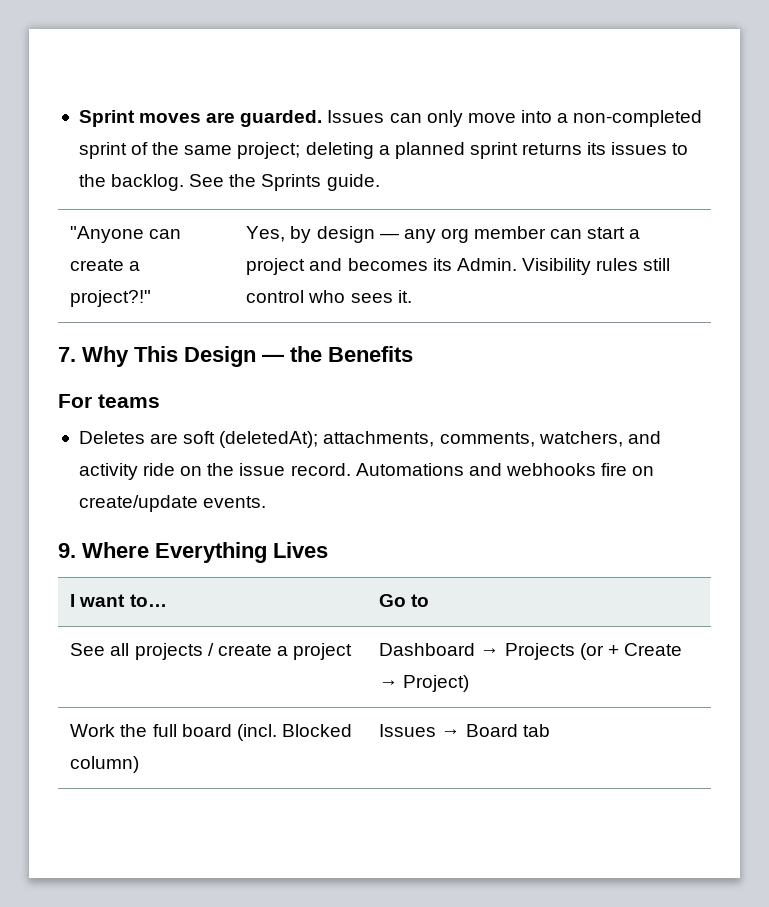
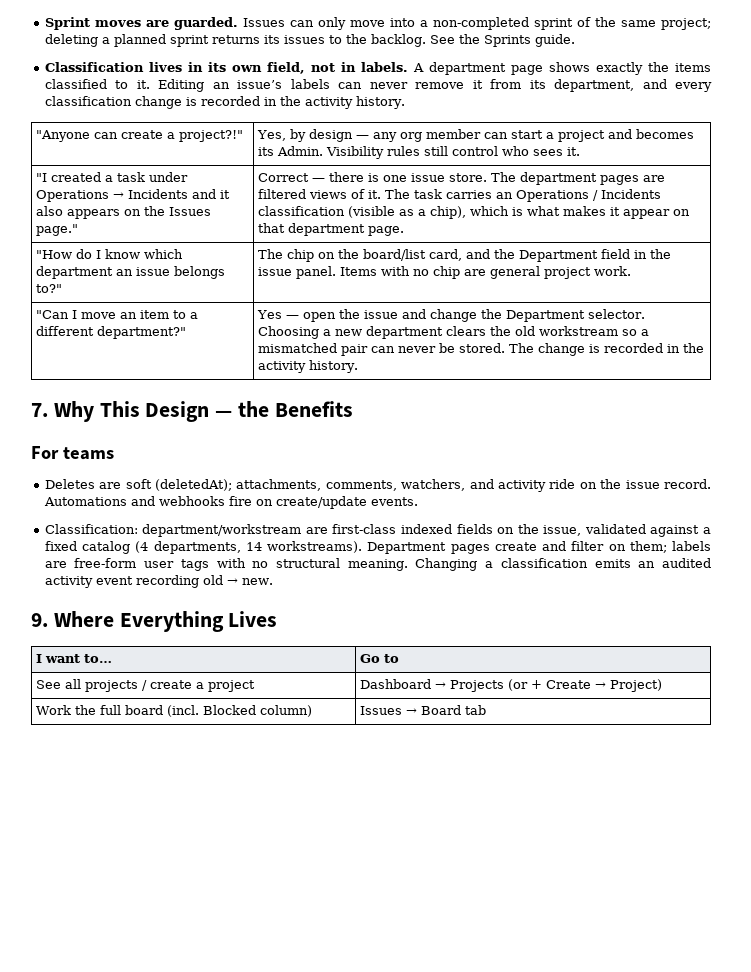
(380, 182) none -> [44,62,711,75] [44,79,713,92] [44,96,405,109] // Classification lives in its own field, not in labels. A department page shows exactly the items classified to it. Editing an issue’s labels can never remove it from its department, and every classification change is recorded in the activity history.
(412, 296) none -> [36,172,189,182] [36,189,231,202] [36,206,212,219] [36,224,79,236] [258,172,666,185] [258,189,662,202] [258,206,691,219] [258,223,405,236] [36,249,184,259] [36,266,226,279] [36,284,63,293] [258,249,672,262] [258,266,632,279] [36,310,199,319] [36,326,187,339] [257,309,646,322] [258,326,650,339] [258,343,705,356] [258,360,359,373] // "I created a task under Operations → Incidents and it also appears on the Issues page." | Correct — there is one issue store. The department pages are filtered views of it. The task carries an Operations / Incidents classification (visible as a chip), which is what makes it appear on that department page. // "How do I know which department an issue belongs to?" | The chip on the board/list card, and the Department field in the issue panel. Items with no chip are general project work. // "Can I move an item to a different department?" | Yes — open the issue and change the Department selector. Choosing a new department clears the old workstream so a mismatched pair can never be stored. The change is recorded in the activity history.
(267, 502) none -> [44,524,712,537] [44,541,711,554] [44,558,711,571] [44,575,273,588] // Classification: department/workstream are first-class indexed fields on the issue, validated against a fixed catalog (4 departments, 14 workstreams). Department pages create and filter on them; labels are free-form user tags with no structural meaning. Changing a classification emits an audited activity event recording old → new.

